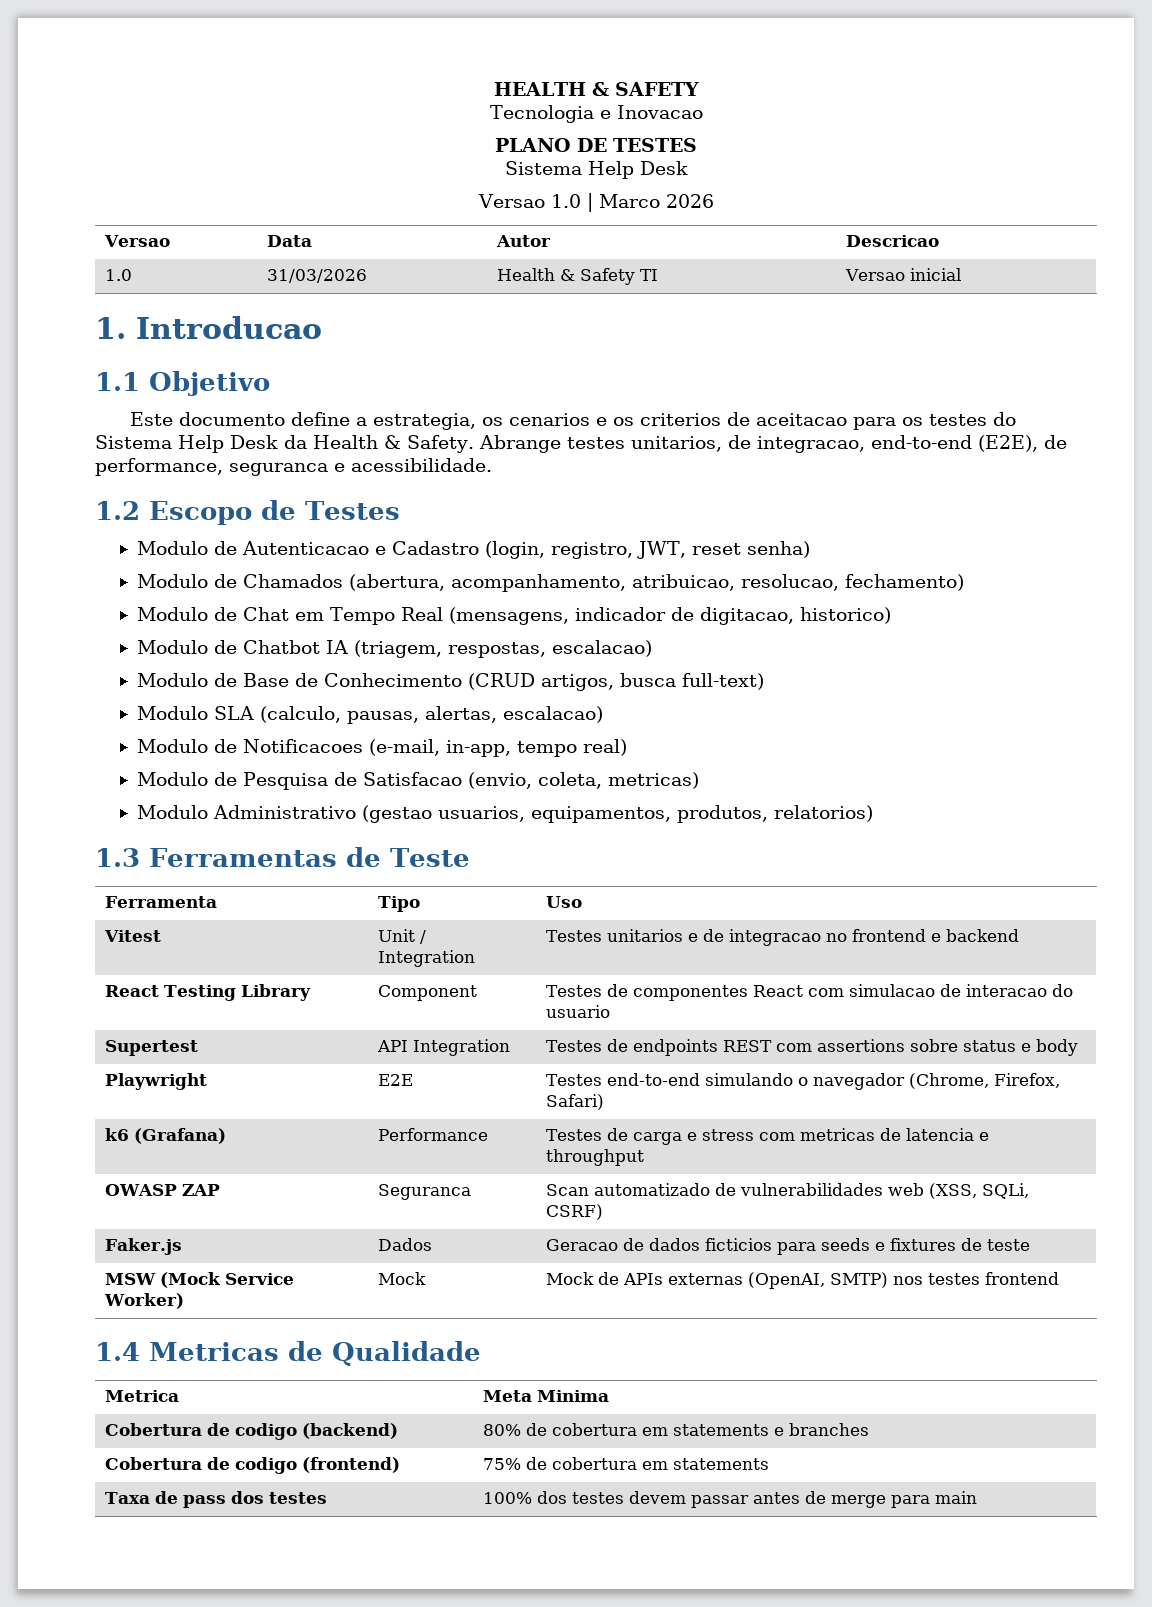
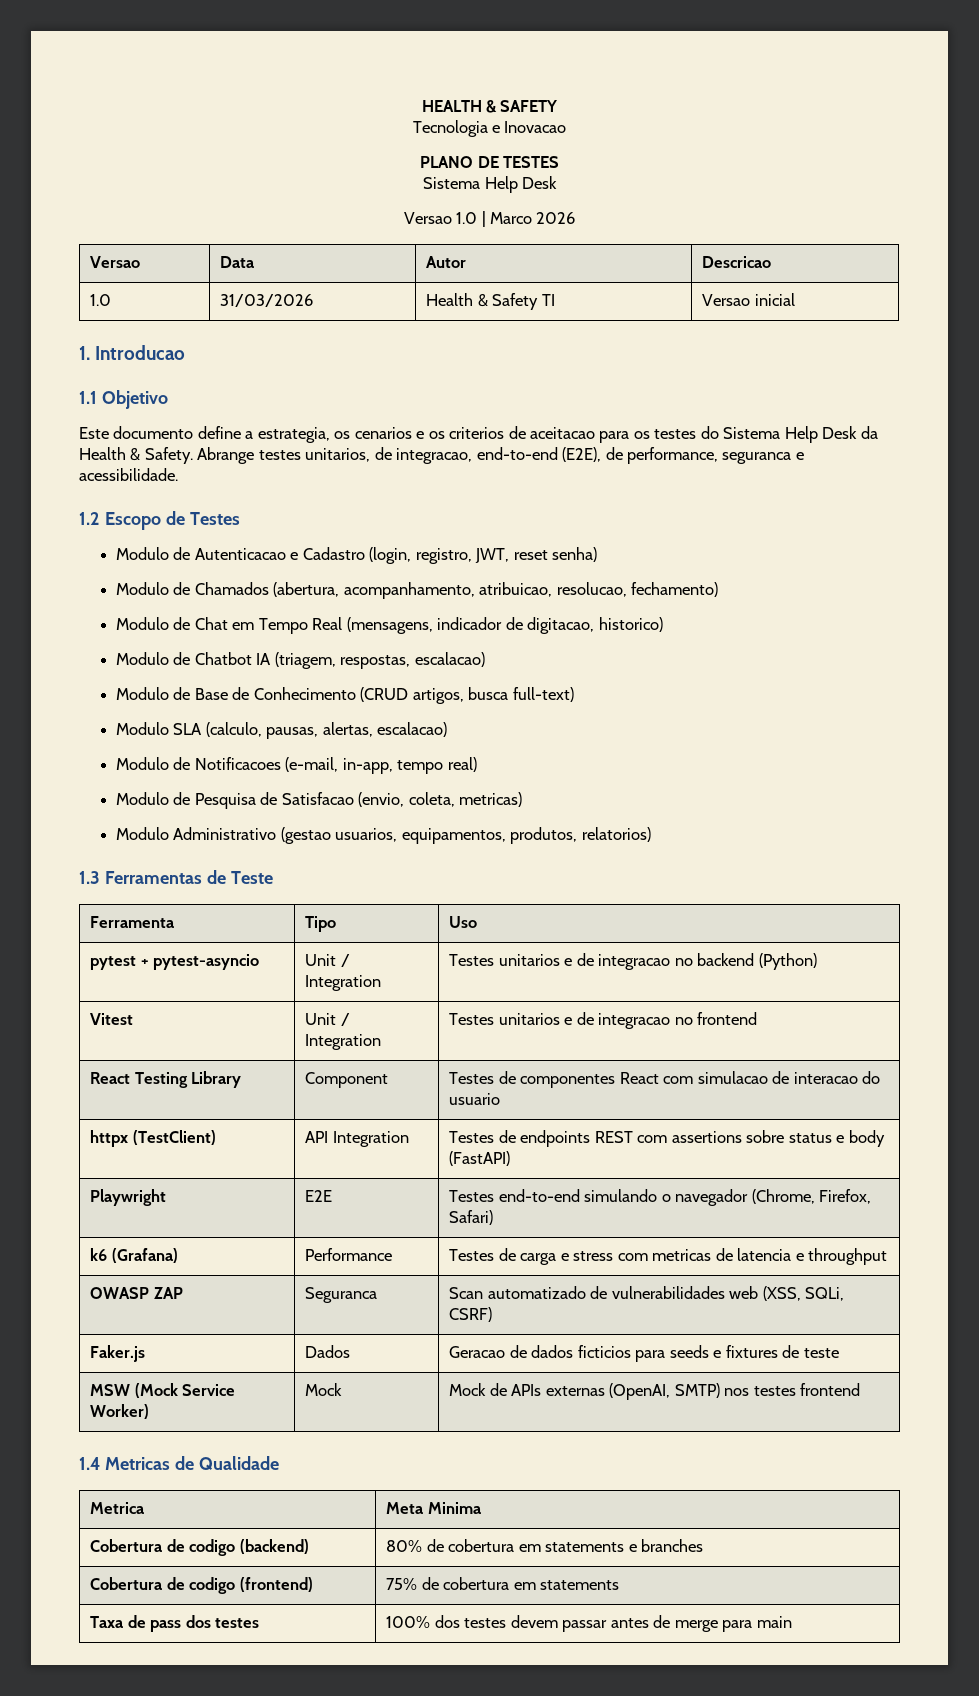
(583, 902) none -> [90,954,260,970] [305,954,350,967] [305,975,382,991] [449,953,817,970] // pytest + pytest-asyncio | Unit / Integration | Testes unitarios e de integracao no backend (Python)
[931,929,1020,942] e backend -> (758, 1018) none
[105,1040,199,1056] Supertest -> [90,1130,216,1147] httpx (TestClient)
(1079, 1047) none -> [449,1151,511,1166] (FastAPI)

